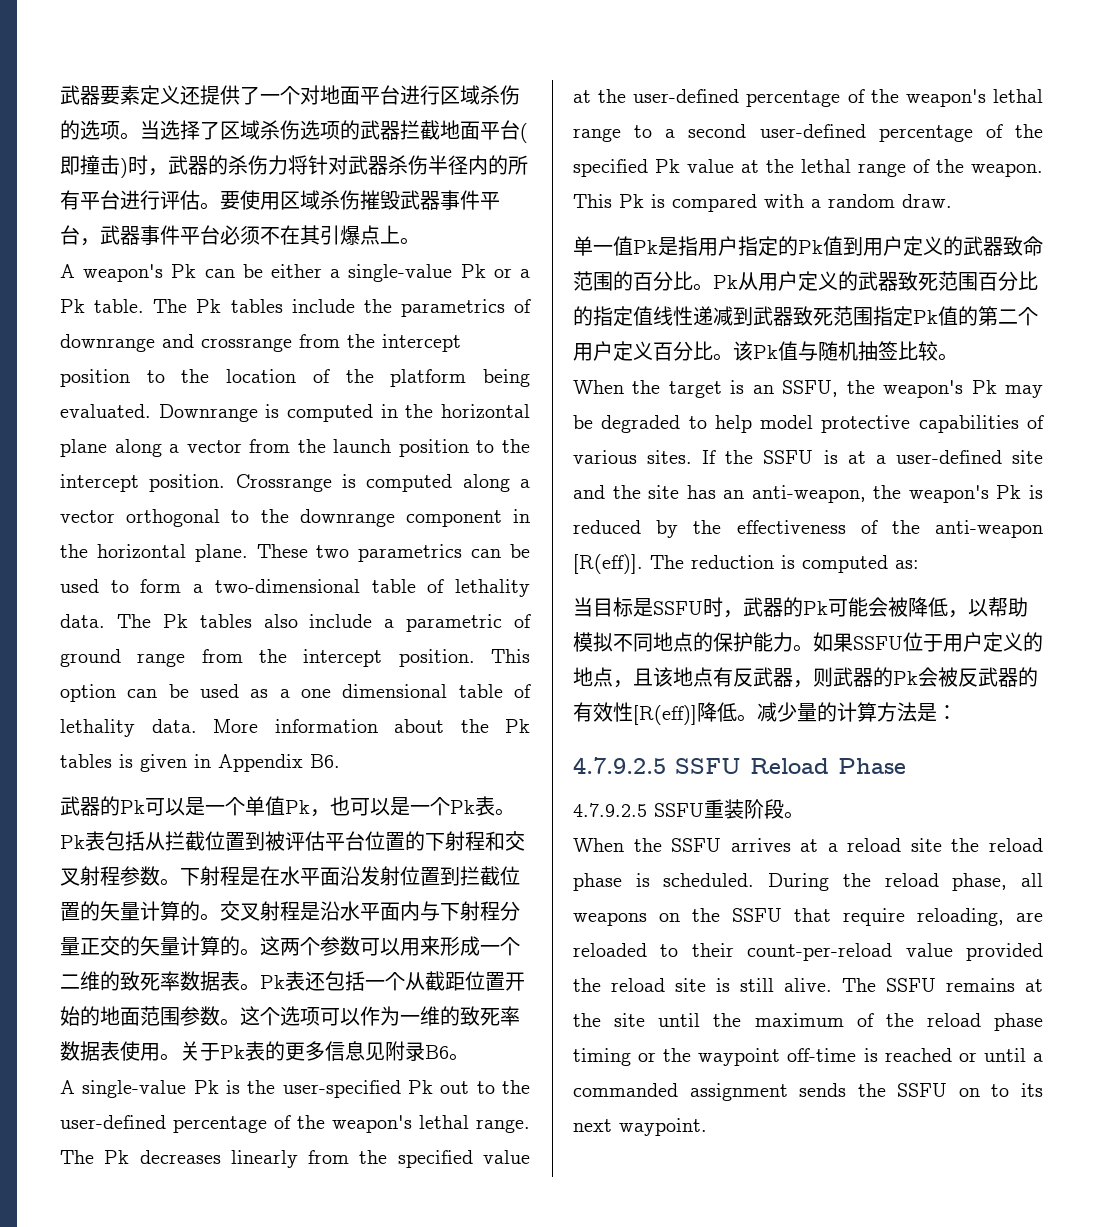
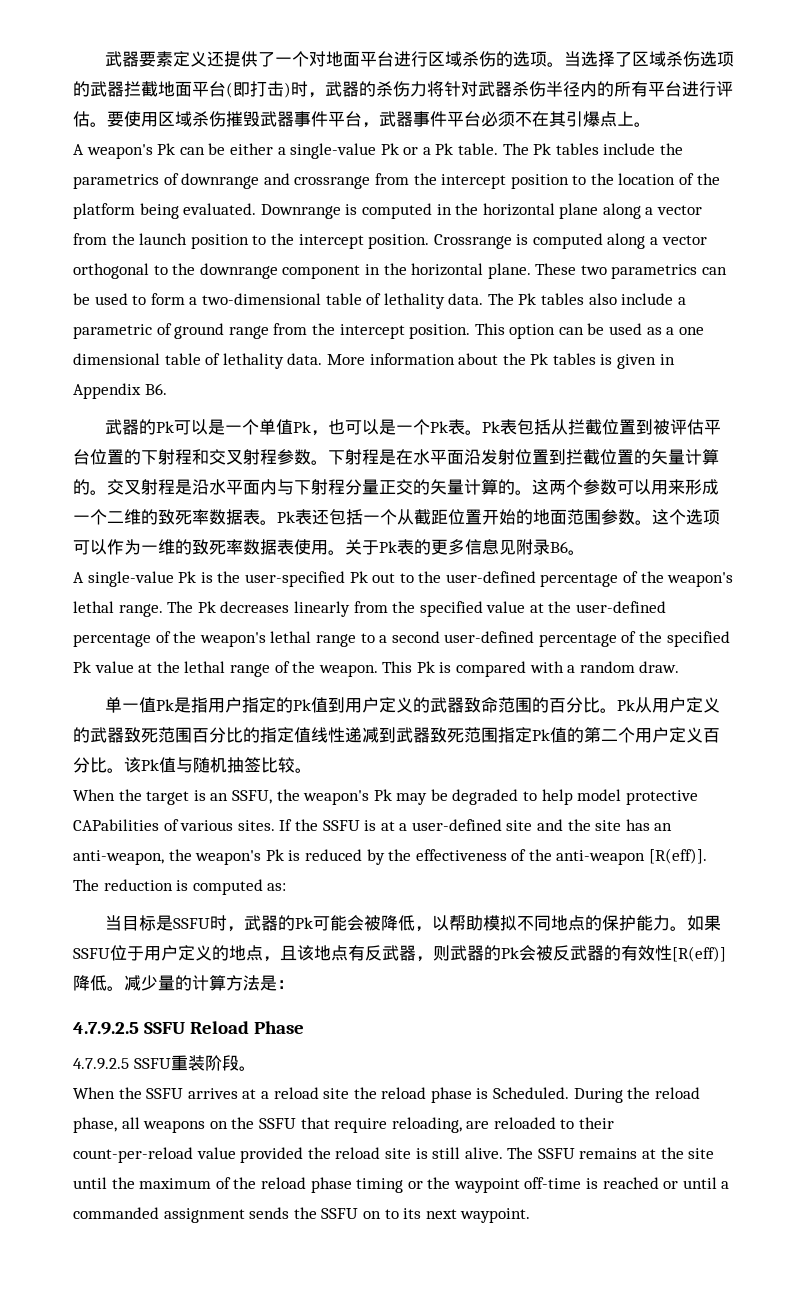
[80,155,100,175] 撞 -> [250,81,267,97] 打
[918,415,1019,433] capabilities -> [73,819,159,831] CAPabilities
[663,873,755,887] scheduled. -> [493,1087,570,1099] Scheduled.

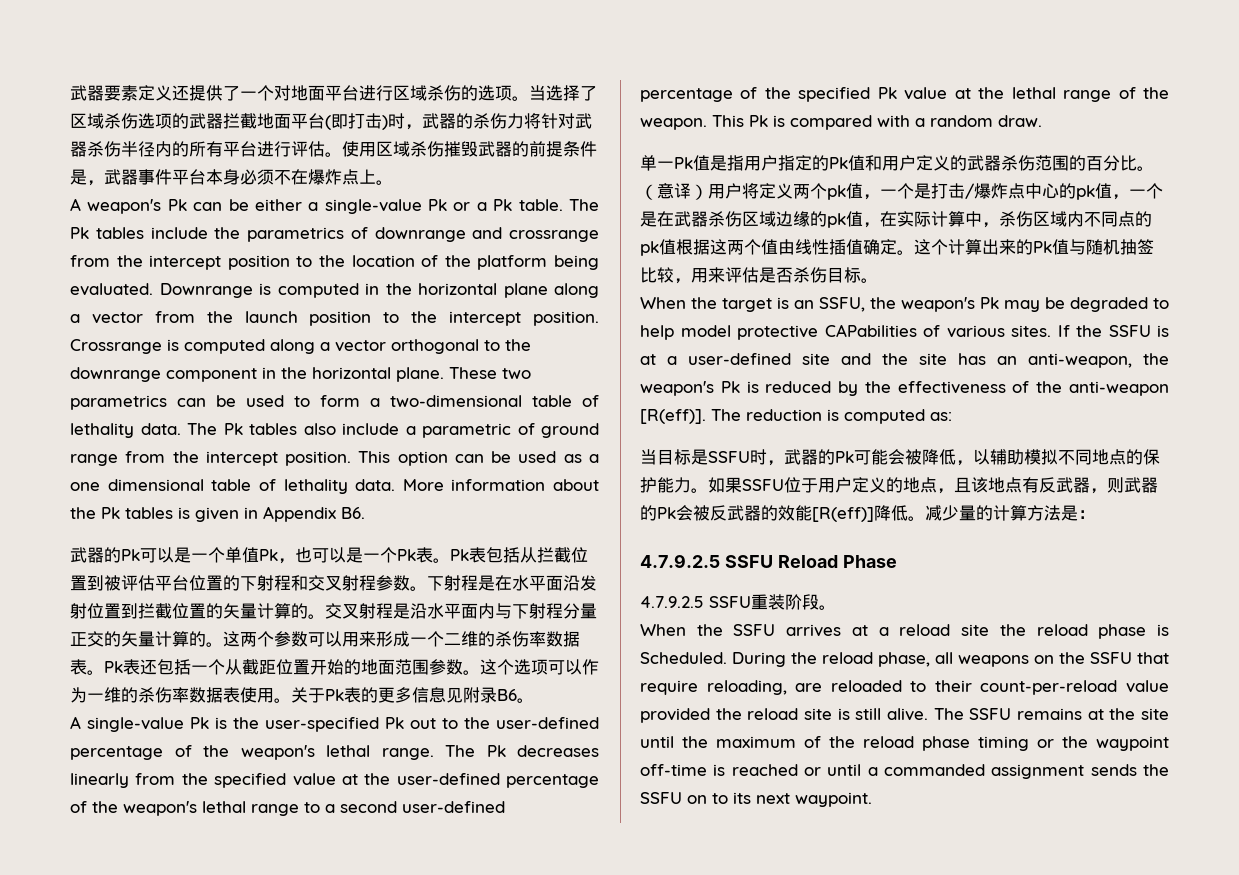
[107,111,124,127] 要 -> (342, 154) none
[294,111,362,127] 事件平台 -> [512,141,597,157] [70,169,87,185] 的前提条件是
(481, 119) none -> [206,169,240,185] 本身
[549,111,600,127] 其引爆 -> [308,169,342,185] 爆炸
[158,509,192,525] 致死 -> [495,631,529,647] 杀伤
[192,539,226,555] 致死 -> [138,687,172,703] 杀伤
[139,697,175,713] 值Pk -> [674,155,710,171] Pk值
[328,697,499,713] 到用户定义的武器致命 -> [865,155,1035,171] 和用户定义的武器杀伤
[617,697,721,713] [73,727,720,743] [73,757,141,773] Pk从用户定义的武器致死范围百分比的指定值线性递减到武器致死范围指定Pk值的第二个用户定义百分比。该 -> [640,183,1163,200] [640,211,1152,228] [640,239,1033,256] （意译）用户将定义两个pk值，一个是打击/爆炸点中心的pk值，一个是在武器杀伤区域边缘的pk值，在实际计算中，杀伤区域内不同点的pk值根据这两个值由线性插值确定。这个计算出来的
(295, 765) none -> [674,267,861,284] ，用来评估是否杀伤目标
[449,915,467,931] 帮 -> [990,449,1007,465] 辅
[621,945,672,961] 有效性 -> [778,505,812,521] 效能

